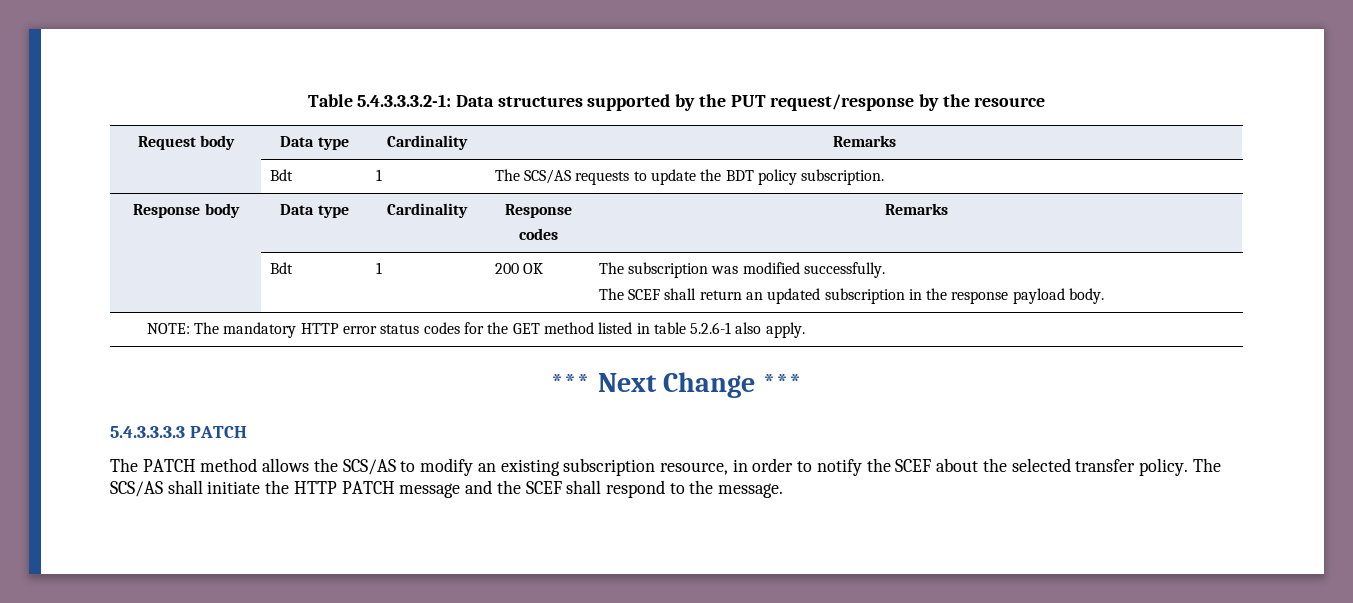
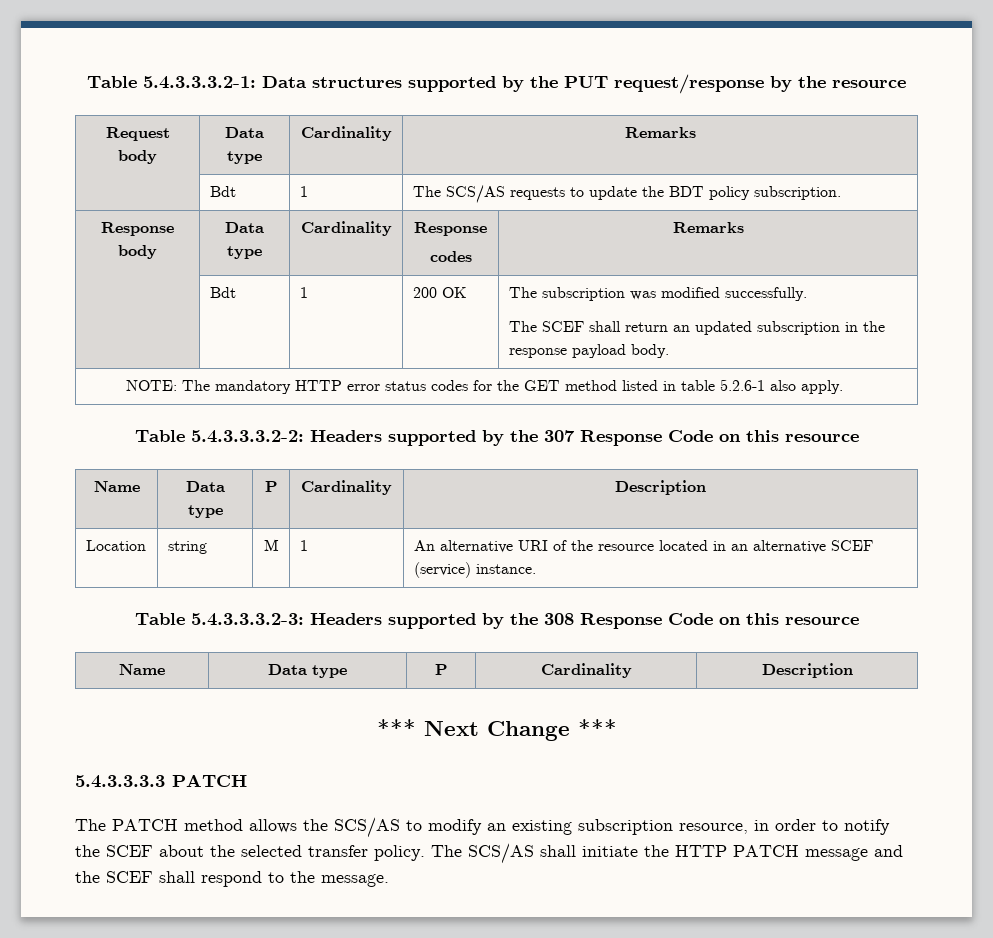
(805, 330) none -> [134,430,859,446] [93,481,140,492] [185,481,225,492] [187,505,223,518] [264,481,278,492] [301,480,392,495] [615,480,706,495] [85,540,146,551] [167,541,207,554] [263,539,279,551] [299,540,308,551] [413,540,873,553] [413,562,536,578] [134,613,859,629] [119,664,165,675] [268,664,347,678] [434,664,448,675] [540,663,632,678] [761,663,853,678] // Table 5.4.3.3.3.2-2: Headers supported by the 307 Response Code on this resource // Name | Data type | P | Cardinality | Description // Location | string | M | 1 | An alternative URI of the resource located in an alternative SCEF (service) instance. // Table 5.4.3.3.3.2-3: Headers supported by the 308 Response Code on this resource // Name | Data type | P | Cardinality | Description

